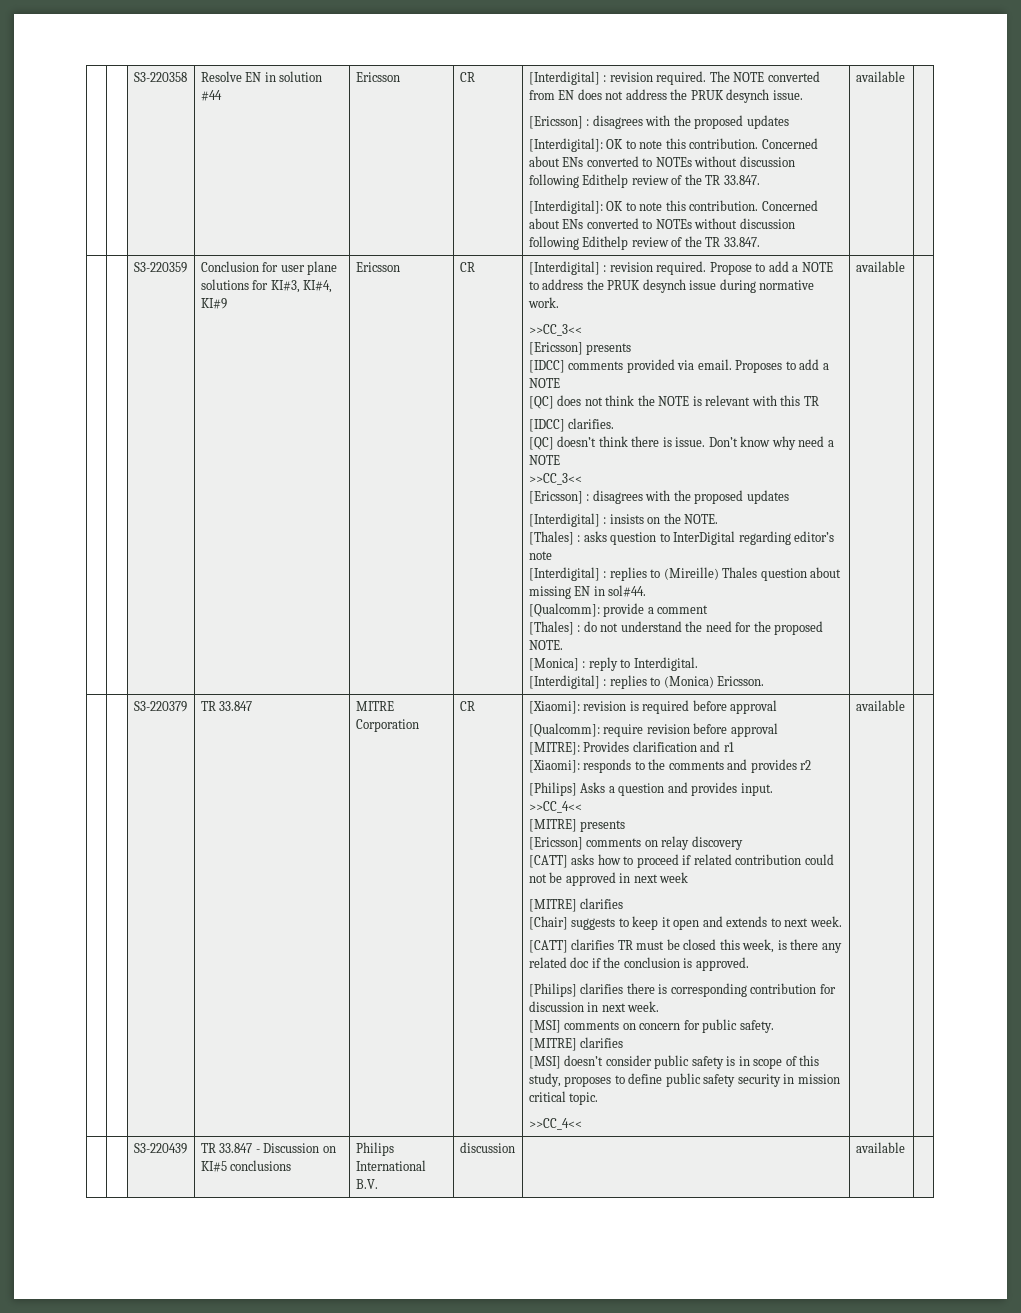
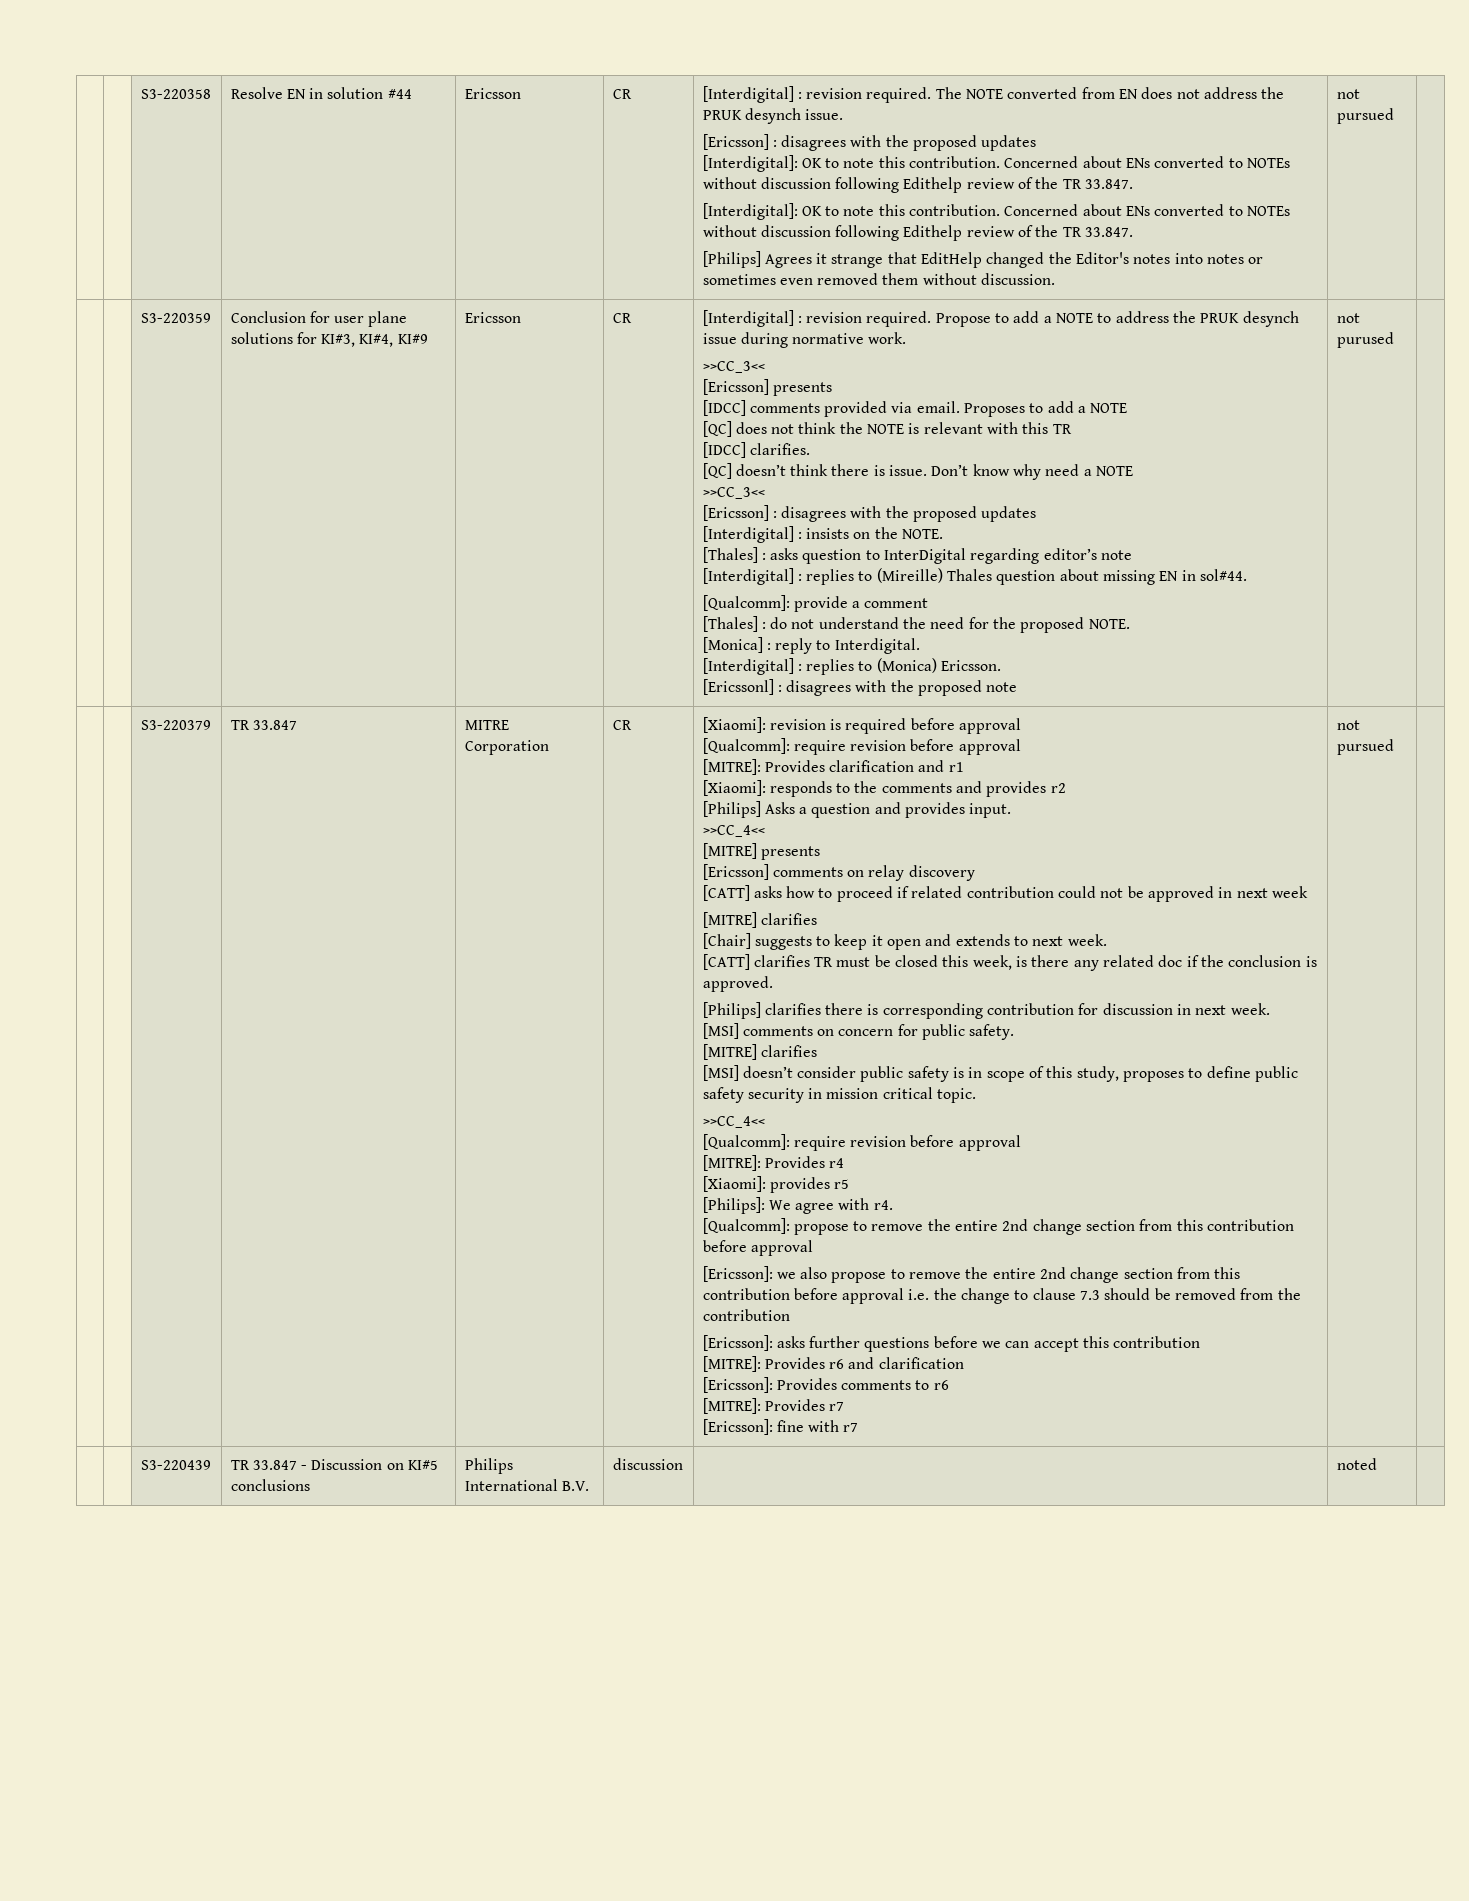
[855,71,905,82] | available -> [702,251,1264,268] [702,273,1056,285] [1336,89,1360,99] [1336,108,1394,124] // [Philips] Agrees it strange that EditHelp changed the Editor's notes into notes or sometimes even removed them without discussion. | not pursued
[855,261,905,272] | available -> [702,679,1018,696] [1336,313,1360,323] [1336,332,1394,348] // [Ericssonl] : disagrees with the proposed note | not purused
[855,700,905,711] | available -> [702,1134,1021,1151] [702,1155,845,1171] [702,1176,850,1193] [702,1197,893,1214] [702,1218,1295,1235] [702,1240,813,1256] [702,1266,1241,1283] [702,1288,1301,1304] [702,1309,790,1321] [702,1335,1201,1352] [702,1356,964,1372] [702,1377,949,1393] [702,1398,845,1414] [702,1419,859,1435] [1336,720,1360,730] [1336,739,1394,755] // [Qualcomm]: require revision before approval // [MITRE]: Provides r4 // [Xiaomi]: provides r5 // [Philips]: We agree with r4. // [Qualcomm]: propose to remove the entire 2nd change section from this contribution before approval // [Ericsson]: we also propose to remove the entire 2nd change section from this contribution before approval i.e. the change to clause 7.3 should be removed from the contribution // [Ericsson]: asks further questions before we can accept this contribution // [MITRE]: Provides r6 and clarification // [Ericsson]: Provides comments to r6 // [MITRE]: Provides r7 // [Ericsson]: fine with r7 | not pursued
[855,1142,905,1153] available -> [1336,1458,1377,1470] noted

